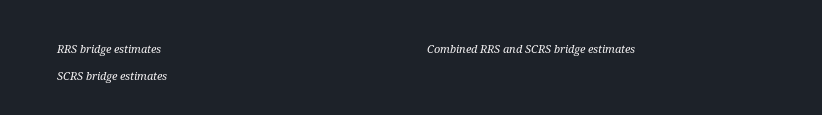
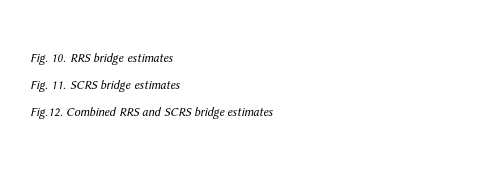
(56, 49) none -> [30,53,67,65] Fig. 10.
(161, 49) none -> [30,80,67,92] Fig. 11.
(167, 76) none -> [30,107,63,119] Fig.12.

